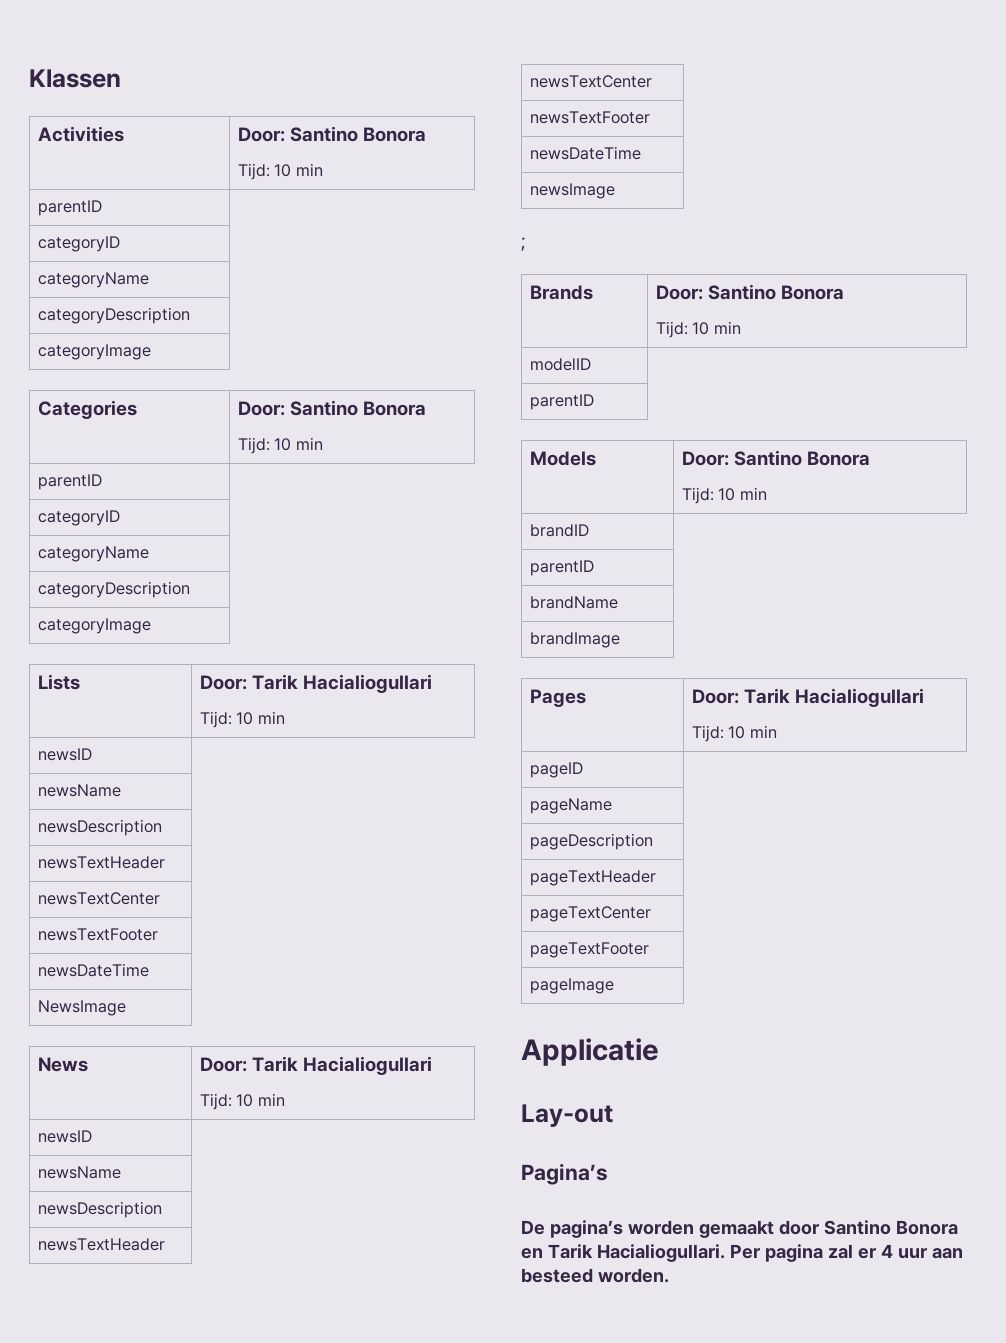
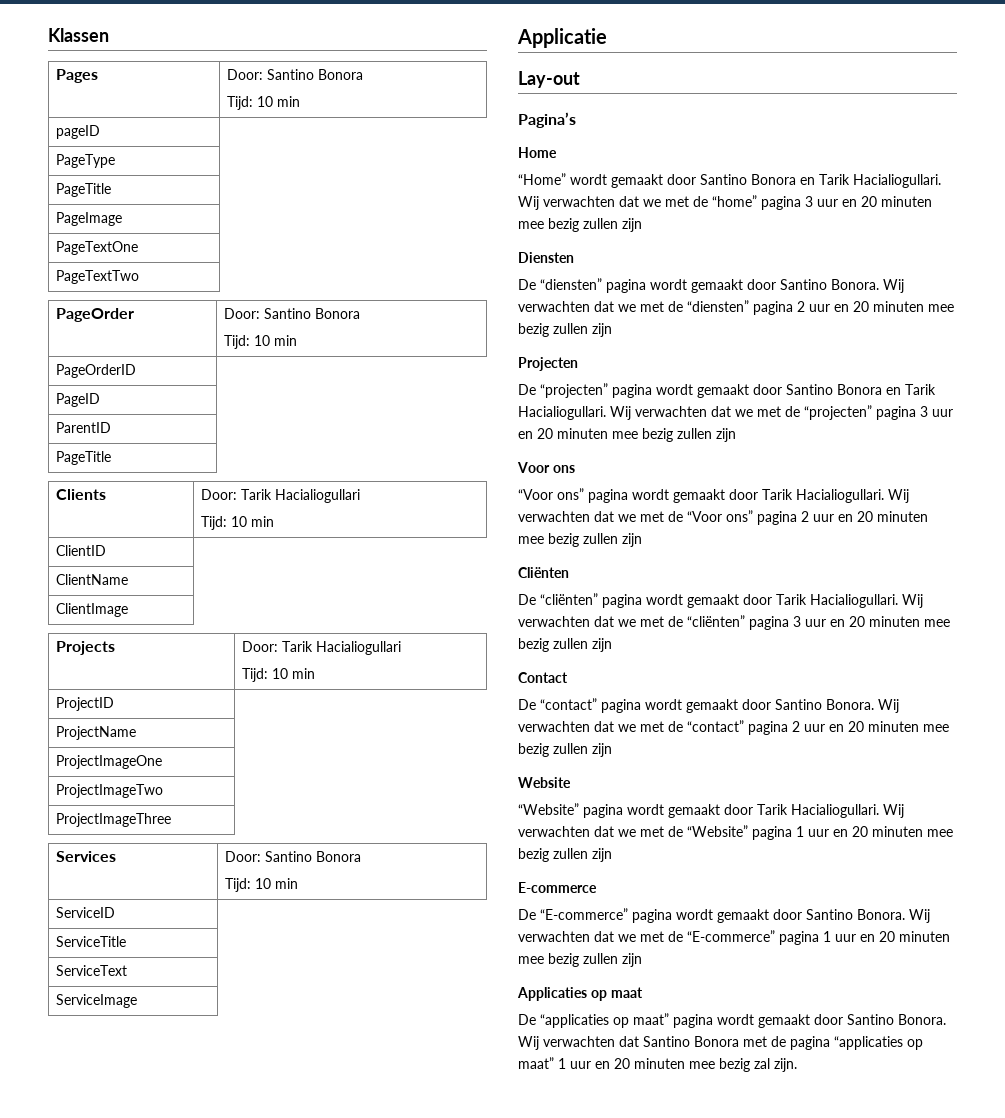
[37,126,124,142] [237,126,427,142] [237,163,323,180] [37,200,102,216] [37,236,120,252] [37,272,149,288] [37,307,190,324] [37,344,151,360] [37,400,137,419] [237,400,427,416] [237,437,323,454] [37,474,102,490] [37,510,120,526] [37,546,149,562] [37,581,190,598] [37,618,151,634] [37,674,80,690] [199,674,433,693] [199,711,285,728] [37,748,92,761] [37,784,121,797] [37,819,162,836] [37,856,165,869] [37,892,160,905] [37,928,158,941] [37,963,149,977] [37,1000,126,1016] [37,1057,88,1072] [199,1056,433,1075] [199,1093,285,1110] [37,1130,92,1143] [37,1166,121,1179] [37,1201,162,1218] [37,1238,165,1251] [529,75,652,88] [529,111,650,124] [529,146,641,160] [529,183,615,199] [521,237,526,251] [529,285,593,300] [655,284,845,300] [655,321,741,338] [529,358,591,371] [529,394,594,410] [529,451,596,466] [681,450,871,466] [681,487,767,504] [529,524,589,537] [529,560,594,576] [529,596,618,609] [529,632,620,648] [529,689,586,707] [691,688,925,707] [691,725,777,742] [529,762,583,778] [529,798,612,814] [529,833,653,850] [529,870,656,886] [529,906,651,922] [529,942,649,958] [529,978,614,994] Activities | Door: Santino Bonora // Tijd: 10 min // parentID // categoryID // categoryName // categoryDescription // categoryImage // Categories | Door: Santino Bonora // Tijd: 10 min // parentID // categoryID // categoryName // categoryDescription // categoryImage // Lists | Door: Tarik Hacialiogullari // Tijd: 10 min // newsID // newsName // newsDescription // newsTextHeader // newsTextCenter // newsTextFooter // newsDateTime // NewsImage // News | Door: Tarik Hacialiogullari // Tijd: 10 min // newsID // newsName // newsDescription // newsTextHeader // newsTextCenter // newsTextFooter // newsDateTime // newsImage // ; // Brands | Door: Santino Bonora // Tijd: 10 min // modelID // parentID // Models | Door: Santino Bonora // Tijd: 10 min // brandID // parentID // brandName // brandImage // Pages | Door: Tarik Hacialiogullari // Tijd: 10 min // pageID // pageName // pageDescription // pageTextHeader // pageTextCenter // pageTextFooter // pageImage -> [55,69,98,83] [226,69,363,80] [226,96,300,110] [55,125,100,139] [55,154,115,168] [55,183,111,197] [55,212,122,226] [55,241,138,255] [55,270,139,284] [55,308,134,322] [223,308,360,319] [223,335,297,349] [55,364,136,378] [55,393,100,407] [55,422,111,433] [55,451,111,465] [55,489,106,500] [200,489,360,503] [200,516,274,530] [55,545,106,556] [55,574,128,585] [55,603,128,617] [55,641,115,655] [241,641,401,655] [241,668,315,682] [55,697,114,711] [55,726,136,740] [55,755,162,769] [55,784,163,798] [55,813,171,827] [55,851,116,862] [224,851,361,862] [224,878,298,892] [55,907,115,918] [55,936,126,947] [55,965,127,976] [55,994,137,1008] Pages | Door: Santino Bonora // Tijd: 10 min // pageID // PageType // PageTitle // PageImage // PageTextOne // PageTextTwo // PageOrder | Door: Santino Bonora // Tijd: 10 min // PageOrderID // PageID // ParentID // PageTitle // Clients | Door: Tarik Hacialiogullari // Tijd: 10 min // ClientID // ClientName // ClientImage // Projects | Door: Tarik Hacialiogullari // Tijd: 10 min // ProjectID // ProjectName // ProjectImageOne // ProjectImageTwo // ProjectImageThree // Services | Door: Santino Bonora // Tijd: 10 min // ServiceID // ServiceTitle // ServiceText // ServiceImage
[521,1220,958,1238] [521,1244,963,1262] [521,1268,669,1283] De pagina’s worden gemaakt door Santino Bonora en Tarik Hacialiogullari. Per pagina zal er 4 uur aan besteed worden. -> [518,147,557,158] [518,173,941,188] [518,195,932,210] [518,218,642,232] [518,252,574,263] [518,278,904,293] [518,300,954,315] [518,323,612,337] [518,357,578,371] [518,383,936,398] [518,405,953,420] [518,428,736,442] [517,462,575,473] [518,488,909,503] [518,510,928,525] [518,533,642,547] [518,567,569,578] [518,593,923,608] [518,615,950,630] [518,638,612,652] [518,672,568,683] [518,698,899,713] [518,720,949,735] [518,743,612,757] [518,777,571,788] [518,803,904,818] [518,825,953,840] [518,848,612,862] [518,882,597,893] [518,908,930,923] [518,930,950,945] [518,953,642,967] [517,987,643,1001] [518,1013,946,1028] [518,1036,923,1050] [518,1057,797,1072] Home // “Home” wordt gemaakt door Santino Bonora en Tarik Hacialiogullari. Wij verwachten dat we met de “home” pagina 3 uur en 20 minuten mee bezig zullen zijn // Diensten // De “diensten” pagina wordt gemaakt door Santino Bonora. Wij verwachten dat we met de “diensten” pagina 2 uur en 20 minuten mee bezig zullen zijn // Projecten // De “projecten” pagina wordt gemaakt door Santino Bonora en Tarik Hacialiogullari. Wij verwachten dat we met de “projecten” pagina 3 uur en 20 minuten mee bezig zullen zijn // Voor ons // “Voor ons” pagina wordt gemaakt door Tarik Hacialiogullari. Wij verwachten dat we met de “Voor ons” pagina 2 uur en 20 minuten mee bezig zullen zijn // Cliënten // De “cliënten” pagina wordt gemaakt door Tarik Hacialiogullari. Wij verwachten dat we met de “cliënten” pagina 3 uur en 20 minuten mee bezig zullen zijn // Contact // De “contact” pagina wordt gemaakt door Santino Bonora. Wij verwachten dat we met de “contact” pagina 2 uur en 20 minuten mee bezig zullen zijn // Website // “Website” pagina wordt gemaakt door Tarik Hacialiogullari. Wij verwachten dat we met de “Website” pagina 1 uur en 20 minuten mee bezig zullen zijn // E-commerce // De “E-commerce” pagina wordt gemaakt door Santino Bonora. Wij verwachten dat we met de “E-commerce” pagina 1 uur en 20 minuten mee bezig zullen zijn // Applicaties op maat // De “applicaties op maat” pagina wordt gemaakt door Santino Bonora. Wij verwachten dat Santino Bonora met de pagina “applicaties op maat” 1 uur en 20 minuten mee bezig zal zijn.

